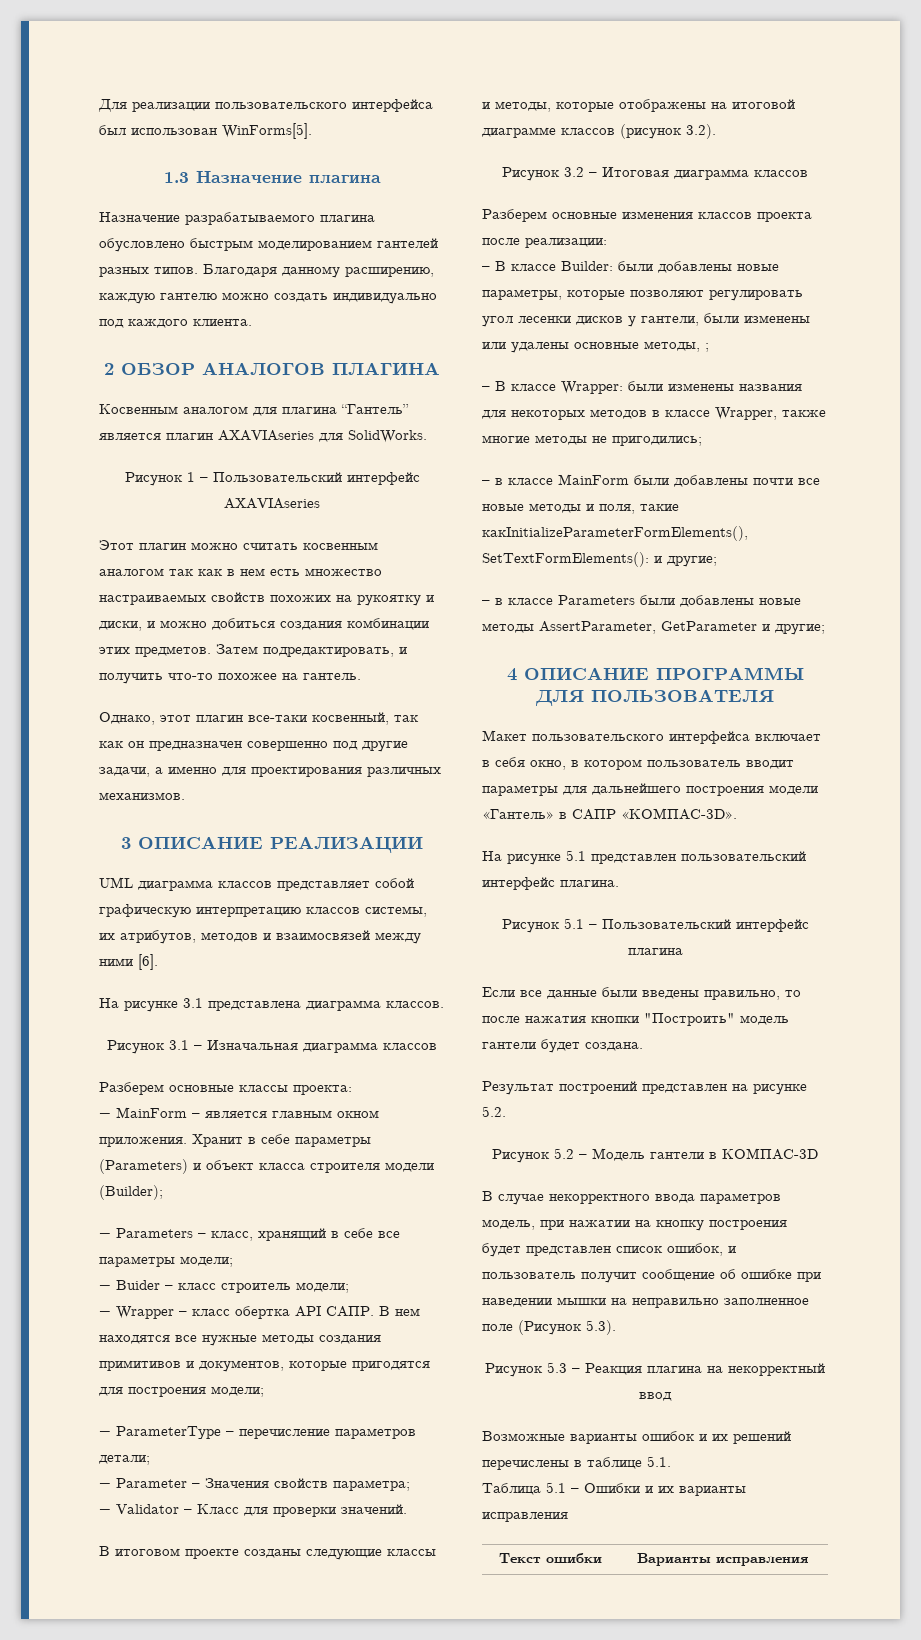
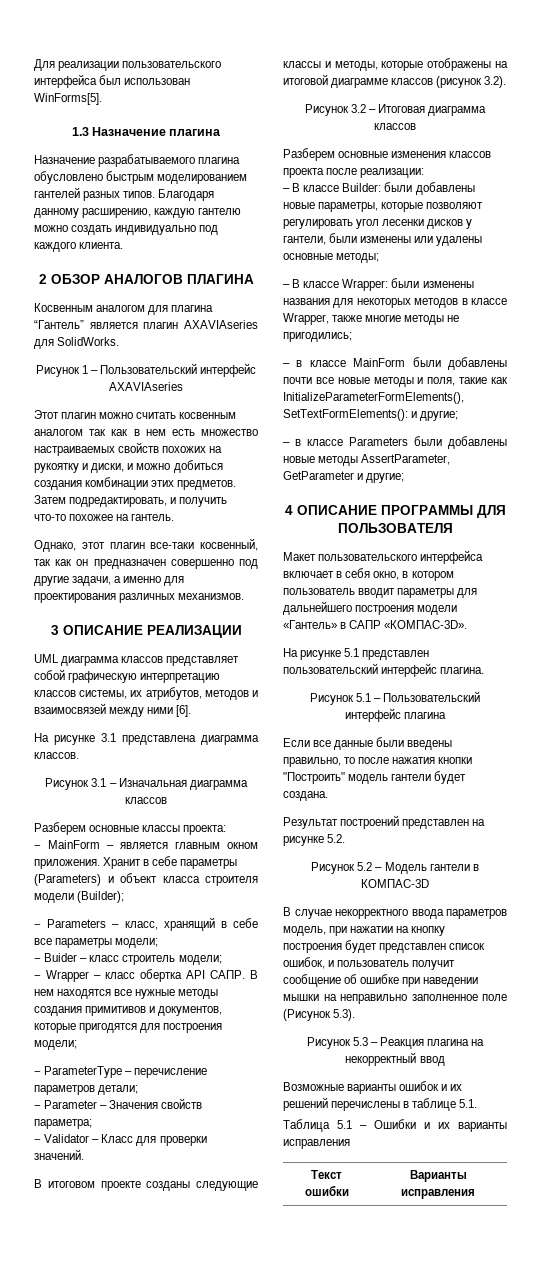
[644,341,709,352] методы, ; -> [336,253,380,263] методы;
[482,526,748,541] какInitializeParameterFormElements(), -> [491,377,508,384] [283,392,464,404] как InitializeParameterFormElements(),

